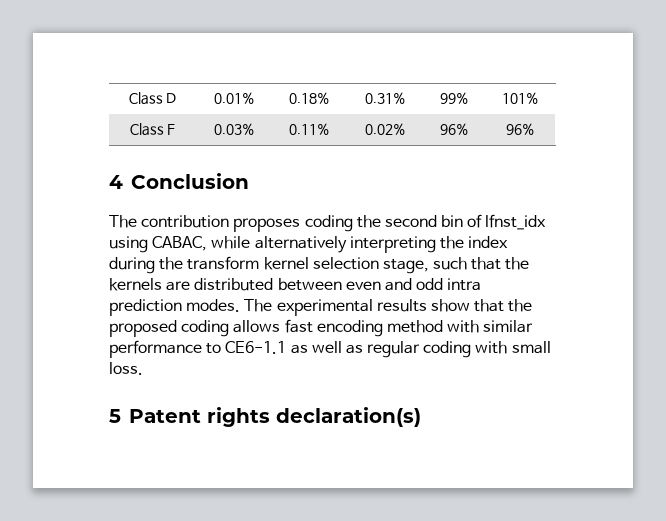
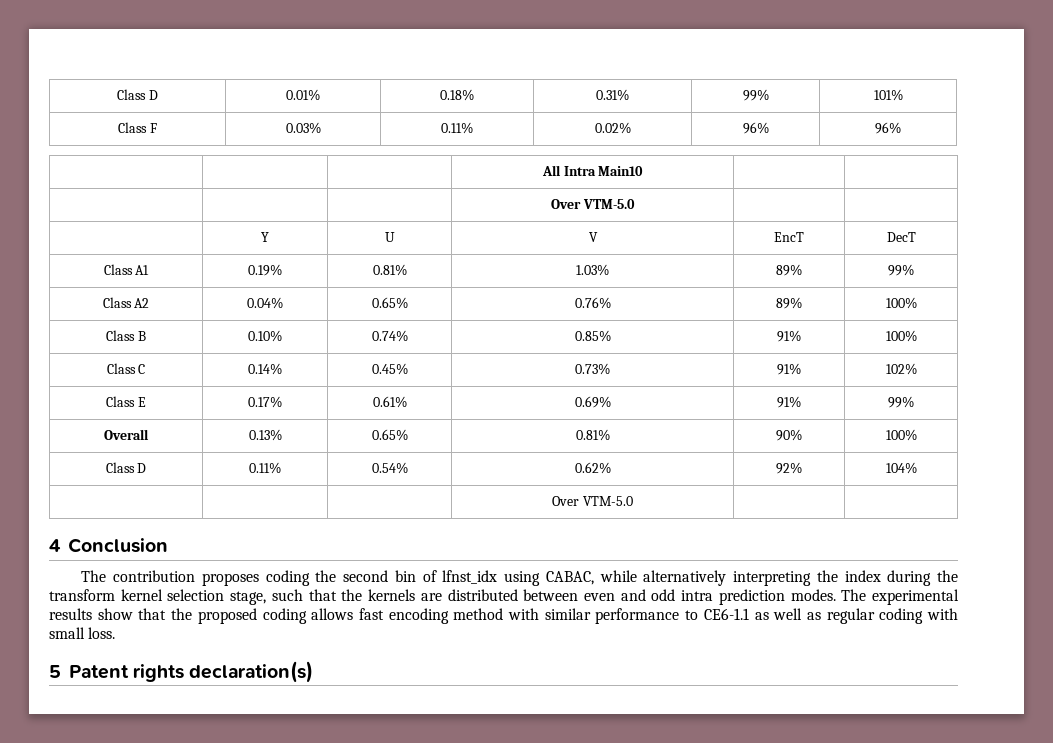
(534, 129) none -> [541,165,644,176] [551,199,635,209] [261,232,269,242] [384,232,395,242] [588,232,598,242] [774,232,804,242] [886,232,916,242] [103,264,150,275] [248,264,282,276] [372,264,407,276] [576,264,609,276] [776,264,802,276] [888,264,914,276] [102,297,150,308] [247,297,283,309] [371,297,408,309] [574,297,611,309] [776,297,802,309] [885,297,917,309] [106,330,146,341] [248,330,282,342] [371,330,408,342] [574,330,611,342] [777,330,801,342] [885,330,917,342] [106,363,146,374] [248,363,282,375] [371,363,408,375] [575,363,610,375] [777,363,801,375] [885,363,917,375] [106,396,146,407] [248,396,282,408] [372,396,407,408] [574,396,611,408] [777,396,801,408] [888,396,914,408] [104,429,149,440] [248,429,282,441] [371,429,408,441] [575,429,610,441] [776,429,802,441] [885,429,917,441] [105,462,147,473] [249,462,281,474] [371,462,408,474] [574,462,611,474] [776,462,802,474] [885,462,917,474] [552,496,633,506] // | | | All Intra Main10 | | // | | | Over VTM-5.0 | | // | Y | U | V | EncT | DecT // Class A1 | 0.19% | 0.81% | 1.03% | 89% | 99% // Class A2 | 0.04% | 0.65% | 0.76% | 89% | 100% // Class B | 0.10% | 0.74% | 0.85% | 91% | 100% // Class C | 0.14% | 0.45% | 0.73% | 91% | 102% // Class E | 0.17% | 0.61% | 0.69% | 91% | 99% // Overall | 0.13% | 0.65% | 0.81% | 90% | 100% // Class D | 0.11% | 0.54% | 0.62% | 92% | 104% // | | | Over VTM-5.0 | |

